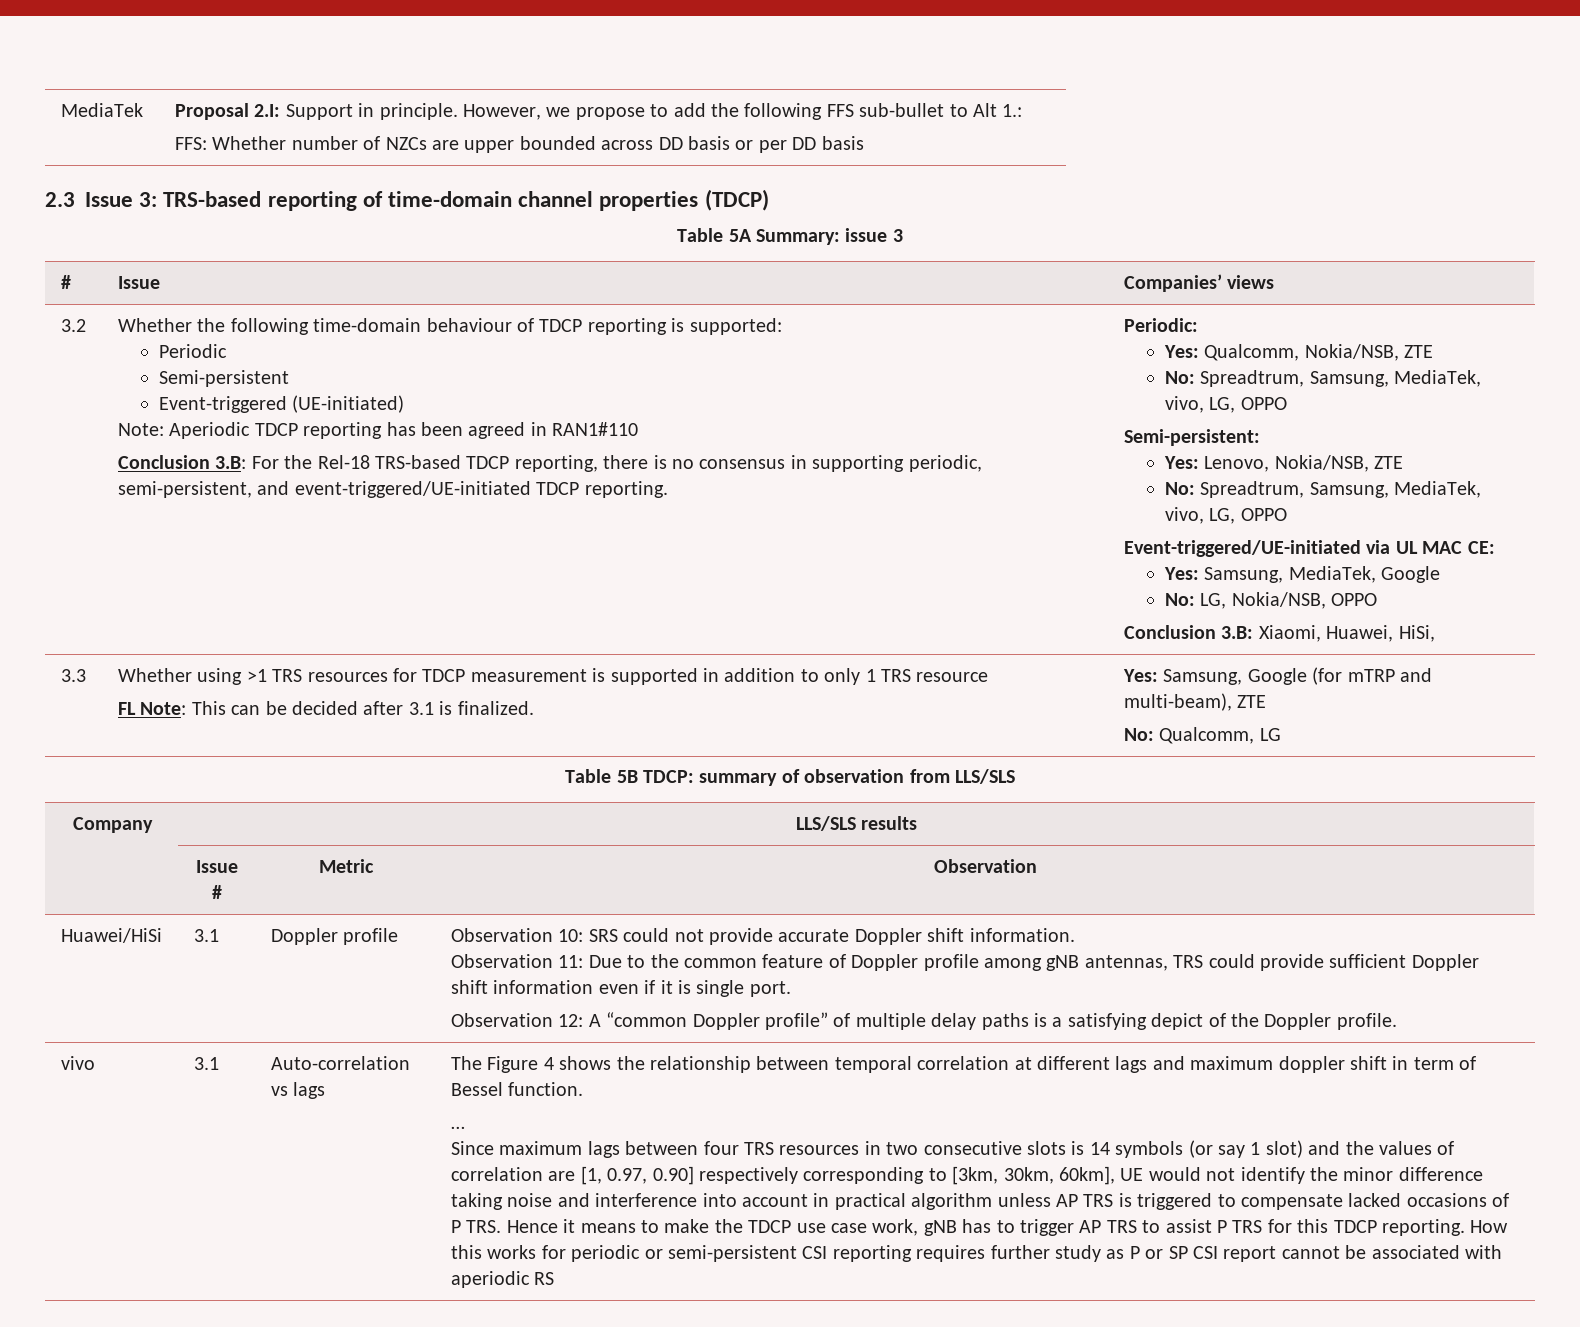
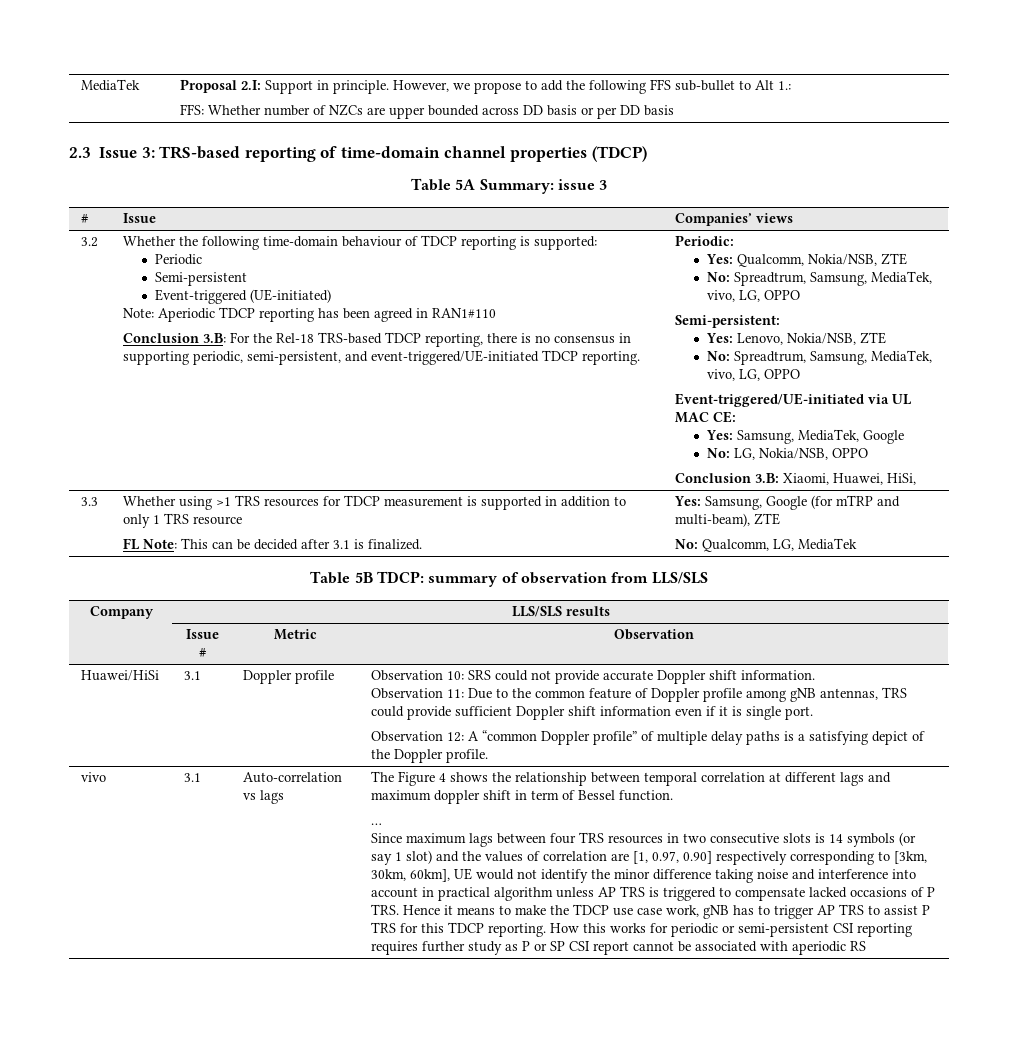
[1259,728,1281,741] LG -> [773,538,858,551] LG, MediaTek

